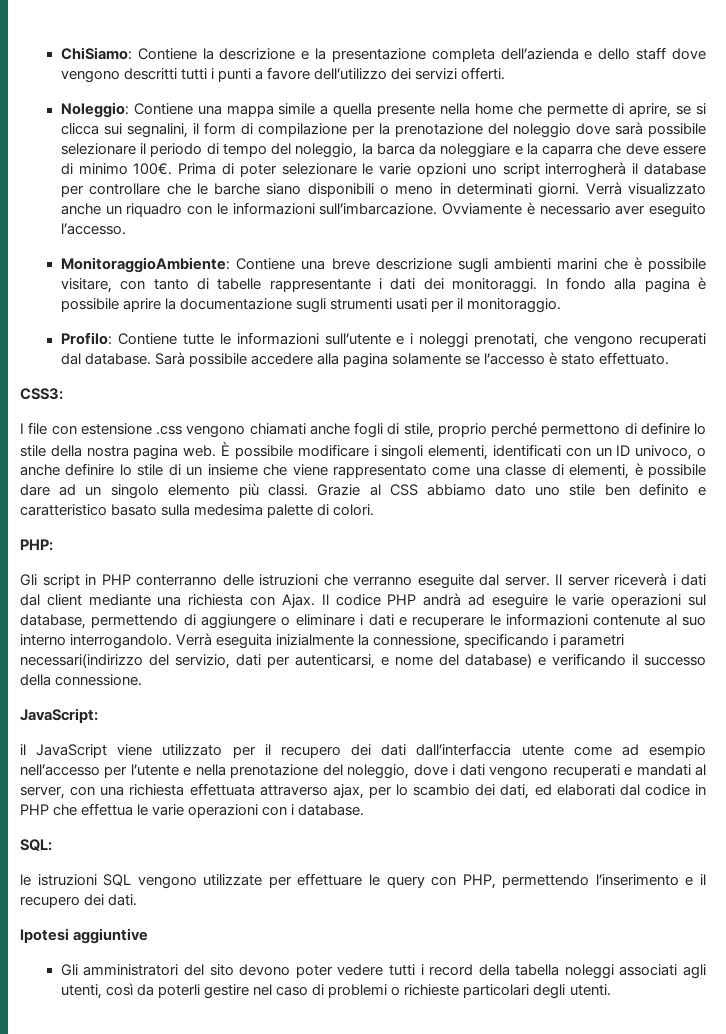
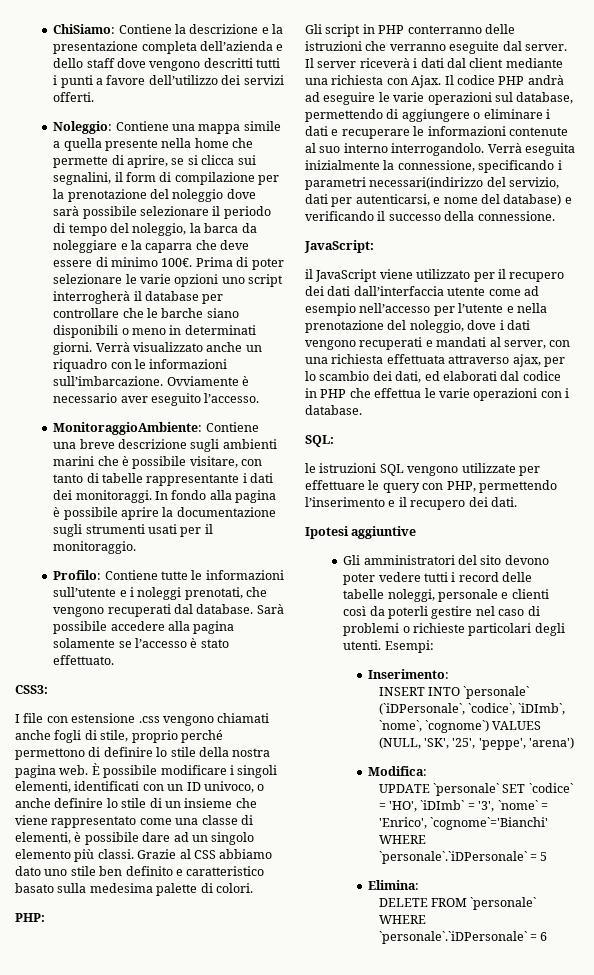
[478,964,707,979] [60,984,102,999] della tabella noleggi associati agli utenti, -> [502,572,533,582] [343,589,549,602] delle tabelle noleggi, personale e clienti
(611, 990) none -> [384,640,434,653] [367,669,449,679] [378,686,530,699] [378,703,566,715] [378,720,542,733] [378,737,575,750] [367,766,427,776] [378,783,573,796] [378,800,548,812] [378,817,549,830] [378,835,426,844] [378,851,548,864] [367,880,419,890] [378,897,537,910] [378,915,426,924] [378,931,548,944] Esempi: // Inserimento: // INSERT INTO `personale` (`iDPersonale`, `codice`, `iDImb`, `nome`, `cognome`) VALUES (NULL, 'SK', '25', 'peppe', 'arena') // Modifica: // UPDATE `personale` SET `codice` = 'HO', `iDImb` = '3', `nome` = 'Enrico', `cognome`='Bianchi' WHERE `personale`.`iDPersonale` = 5 // Elimina: // DELETE FROM `personale` WHERE `personale`.`iDPersonale` = 6

